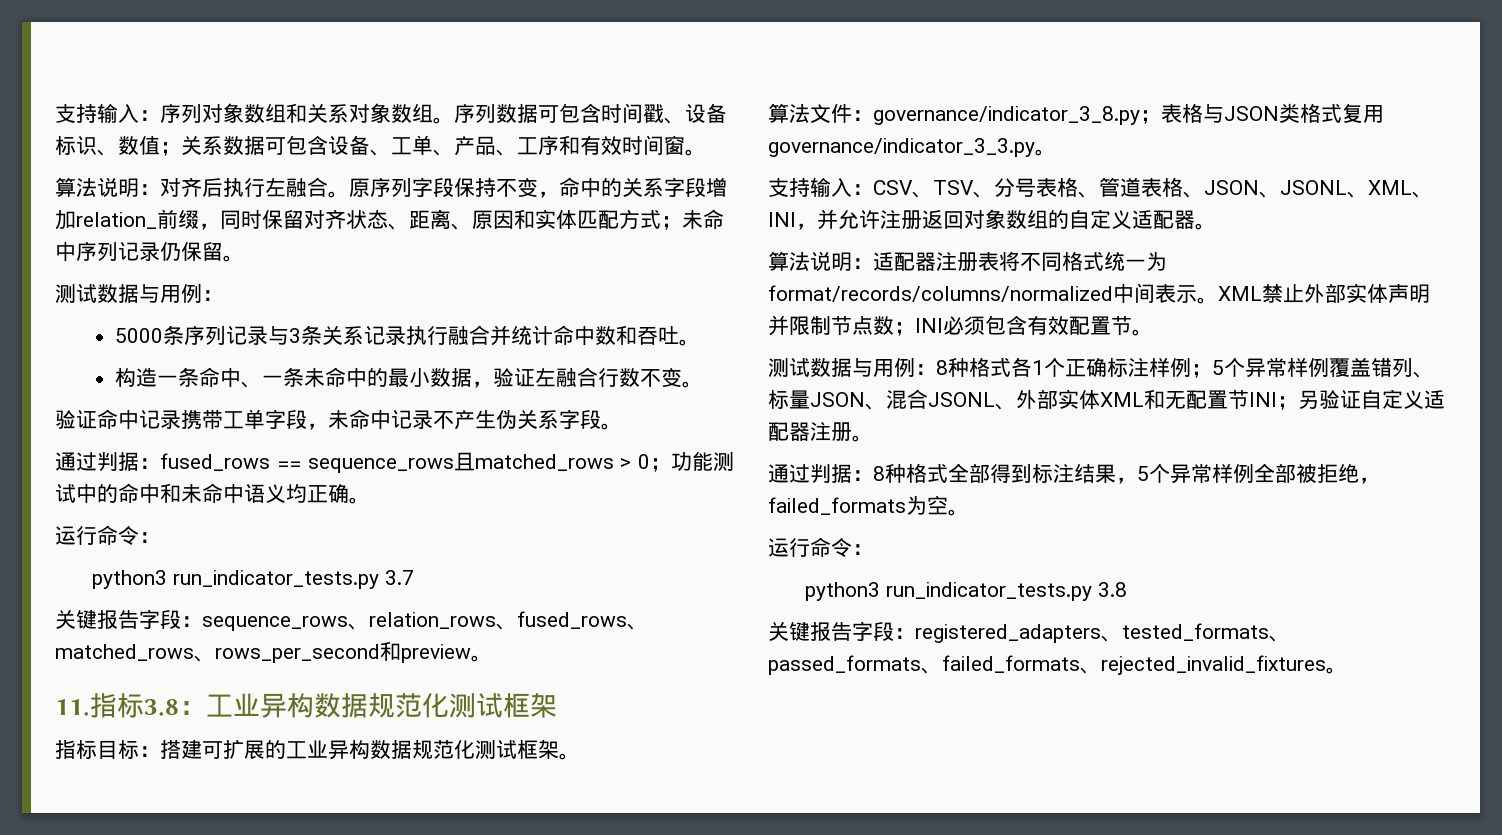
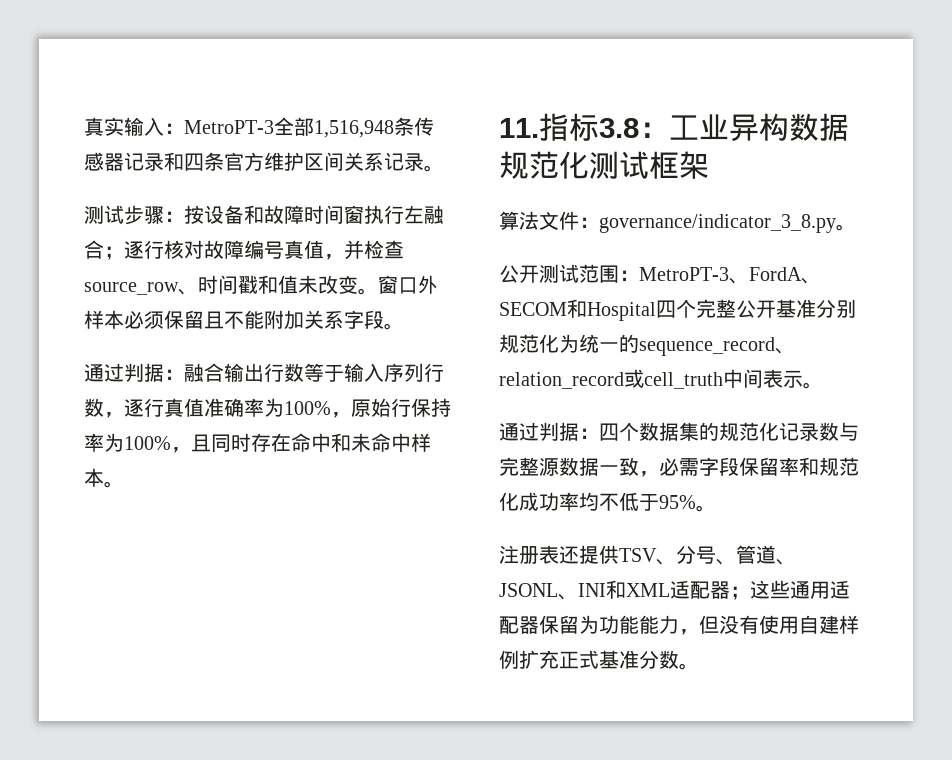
[55,103,727,124] [55,135,706,156] [55,177,727,198] [55,209,724,230] [55,241,244,262] [55,284,223,304] [114,325,700,346] [114,367,703,388] [55,409,517,430] 支持输入：序列对象数组和关系对象数组。序列数据可包含时间戳、设备标识、数值；关系数据可包含设备、工单、产品、工序和有效时间窗。 // 算法说明：对齐后执行左融合。原序列字段保持不变，命中的关系字段增加relation_前缀，同时保留对齐状态、距离、原因和实体匹配方式；未命中序列记录仍保留。 // 测试数据与用例： // 5000条序列记录与3条关系记录执行融合并统计命中数和吞吐。 // 构造一条命中、一条未命中的最小数据，验证左融合行数不变。 // 验证命中记录携带工单字段，未命中记录不产生伪 -> [84,117,434,138] [84,152,444,172] [84,205,444,225] [84,240,404,260] [84,275,438,295] [84,310,304,330] 真实输入：MetroPT-3全部1,516,948条传感器记录和四条官方维护区间关系记录。 // 测试步骤：按设备和故障时间窗执行左融合；逐行核对故障编号真值，并检查source_row、时间戳和值未改变。窗口外样本必须保留且不能附加
[160,451,734,473] [55,483,370,504] [55,525,160,546] [91,570,414,589] [55,609,648,631] [55,641,471,663] fused_rows == sequence_rows且matched_rows > 0；功能测试中的命中和未命中语义均正确。 // 运行命令： // python3 run_indicator_tests.py 3.7 // 关键报告字段：sequence_rows、relation_rows、fused_rows、matched_rows、rows_per_second和preview -> [184,363,444,382] [84,398,451,418] [84,433,431,453] [84,468,104,487] 融合输出行数等于输入序列行数，逐行真值准确率为100%，原始行保持率为100%，且同时存在命中和未命中样本
[55,739,580,760] [768,103,1384,125] [768,138,1056,157] [768,177,1433,198] [768,209,1216,230] [768,251,1167,272] [768,283,1430,304] [768,315,1153,336] [768,357,1434,378] [768,389,1445,410] [768,422,873,442] [768,463,1380,484] [768,495,969,516] [768,537,873,558] [804,582,1127,601] [768,621,1290,643] [768,655,1326,675] 指标目标：搭建可扩展的工业异构数据规范化测试框架。 // 算法文件：governance/indicator_3_8.py；表格与JSON类格式复用governance/indicator_3_3.py。 // 支持输入：CSV、TSV、分号表格、管道表格、JSON、JSONL、XML、INI，并允许注册返回对象数组的自定义适配器。 // 算法说明：适配器注册表将不同格式统一为format/records/columns/normalized中间表示。XML禁止外部实体声明并限制节点数；INI必须包含有效配置节。 // 测试数据与用例：8种格式各1个正确标注样例；5个异常样例覆盖错列、标量JSON、混合JSONL、外部实体XML和无配置节INI；另验证自定义适配器注册。 // 通过判据：8种格式全部得到标注结果，5个异常样例全部被拒绝，failed_formats为空。 // 运行命令： // python3 run_indicator_tests.py 3.8 // 关键报告字段：registered_adapters、tested_formats、passed_formats、failed_formats、rejected_invalid_fixtures -> [499,211,856,233] [499,264,821,284] [499,299,856,321] [499,334,795,356] [499,369,823,389] [499,422,859,441] [499,457,859,477] [499,492,716,512] [499,545,796,565] [499,580,850,600] [499,615,859,635] [499,650,679,669] 算法文件：governance/indicator_3_8.py。 // 公开测试范围：MetroPT-3、FordA、SECOM和Hospital四个完整公开基准分别规范化为统一的sequence_record、relation_record或cell_truth中间表示。 // 通过判据：四个数据集的规范化记录数与完整源数据一致，必需字段保留率和规范化成功率均不低于95%。 // 注册表还提供TSV、分号、管道、JSONL、INI和XML适配器；这些通用适配器保留为功能能力，但没有使用自建样例扩充正式基准分数

